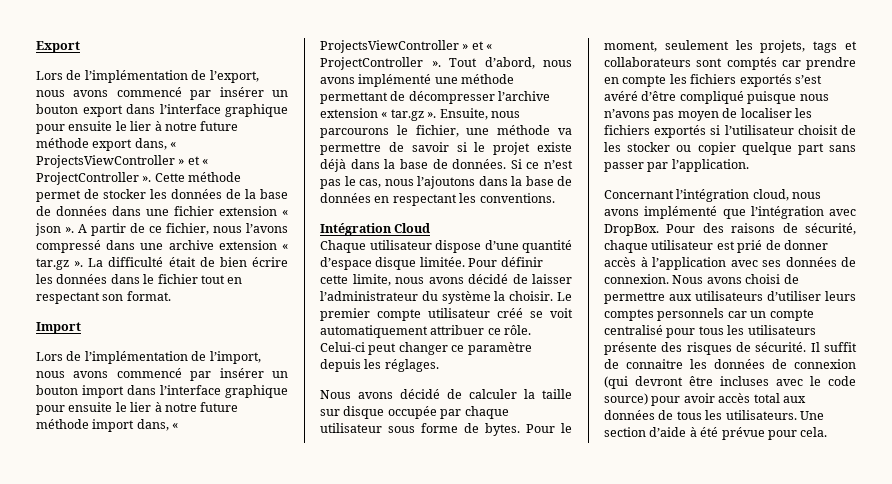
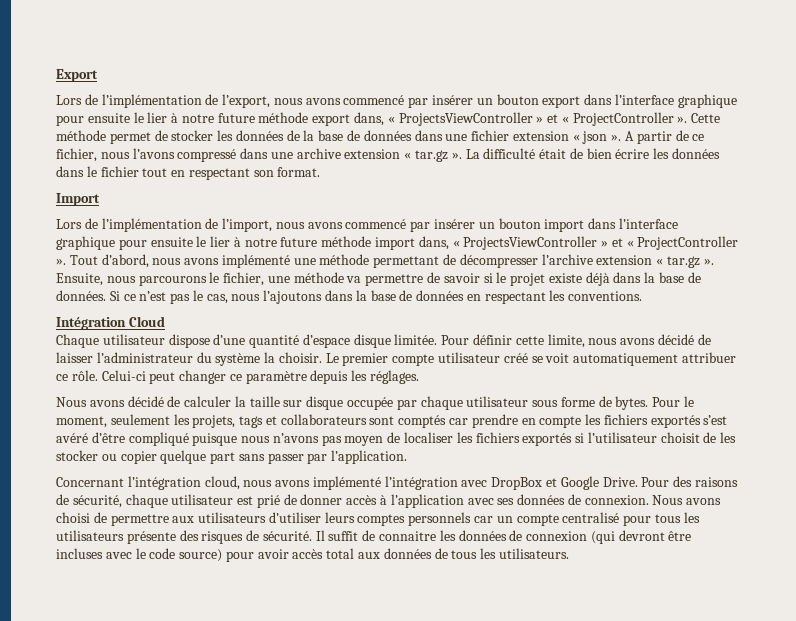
[722,209,746,219] que -> (381, 483) none
[604,224,659,236] DropBox. -> [491,476,638,490] DropBox et Google Drive.
[799,411,824,420] [604,427,828,440] Une section d’aide à été prévue pour cela. -> (569, 553) none

